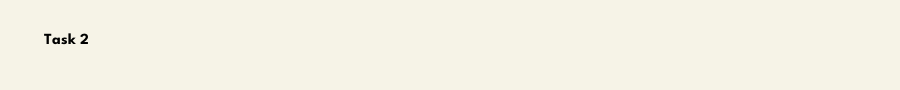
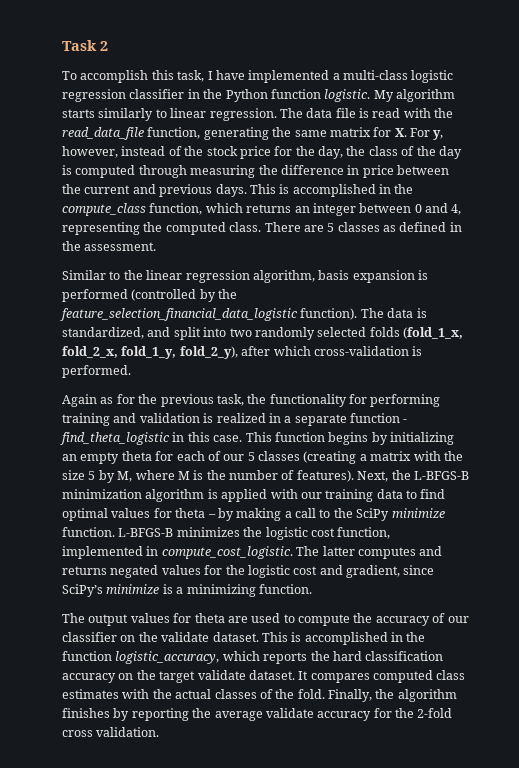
(90, 38) none -> [62,70,454,83] [62,89,455,102] [62,108,454,121] [62,127,444,140] [62,146,462,159] [62,165,449,178] [62,184,414,197] [62,203,462,216] [62,222,462,235] [62,241,157,251] [62,270,428,283] [62,289,238,302] [60,308,427,321] [62,327,463,340] [62,346,423,359] [62,365,131,378] [62,394,441,407] [62,413,408,426] [60,432,454,445] [62,451,463,464] [62,470,469,483] [62,489,446,502] [62,508,445,521] [62,527,391,540] [62,546,443,559] [62,565,435,578] [62,584,312,597] [62,613,469,626] [62,632,426,645] [62,651,444,664] [62,670,466,683] [62,689,457,702] [62,708,453,721] [62,727,160,737] // To accomplish this task, I have implemented a multi-class logistic regression classifier in the Python function logistic. My algorithm starts similarly to linear regression. The data file is read with the read_data_file function, generating the same matrix for X. For y, however, instead of the stock price for the day, the class of the day is computed through measuring the difference in price between the current and previous days. This is accomplished in the compute_class function, which returns an integer between 0 and 4, representing the computed class. There are 5 classes as defined in the assessment. // Similar to the linear regression algorithm, basis expansion is performed (controlled by the feature_selection_financial_data_logistic function). The data is standardized, and split into two randomly selected folds (fold_1_x, fold_2_x, fold_1_y, fold_2_y), after which cross-validation is performed. // Again as for the previous task, the functionality for performing training and validation is realized in a separate function - find_theta_logistic in this case. This function begins by initializing an empty theta for each of our 5 classes (creating a matrix with the size 5 by M, where M is the number of features). Next, the L-BFGS-B minimization algorithm is applied with our training data to find optimal values for theta – by making a call to the SciPy minimize function. L-BFGS-B minimizes the logistic cost function, implemented in compute_cost_logistic. The latter computes and returns negated values for the logistic cost and gradient, since SciPy’s minimize is a minimizing function. // The output values for theta are used to compute the accuracy of our classifier on the validate dataset. This is accomplished in the function logistic_accuracy, which reports the hard classification accuracy on the target validate dataset. It compares computed class estimates with the actual classes of the fold. Finally, the algorithm finishes by reporting the average validate accuracy for the 2-fold cross validation.

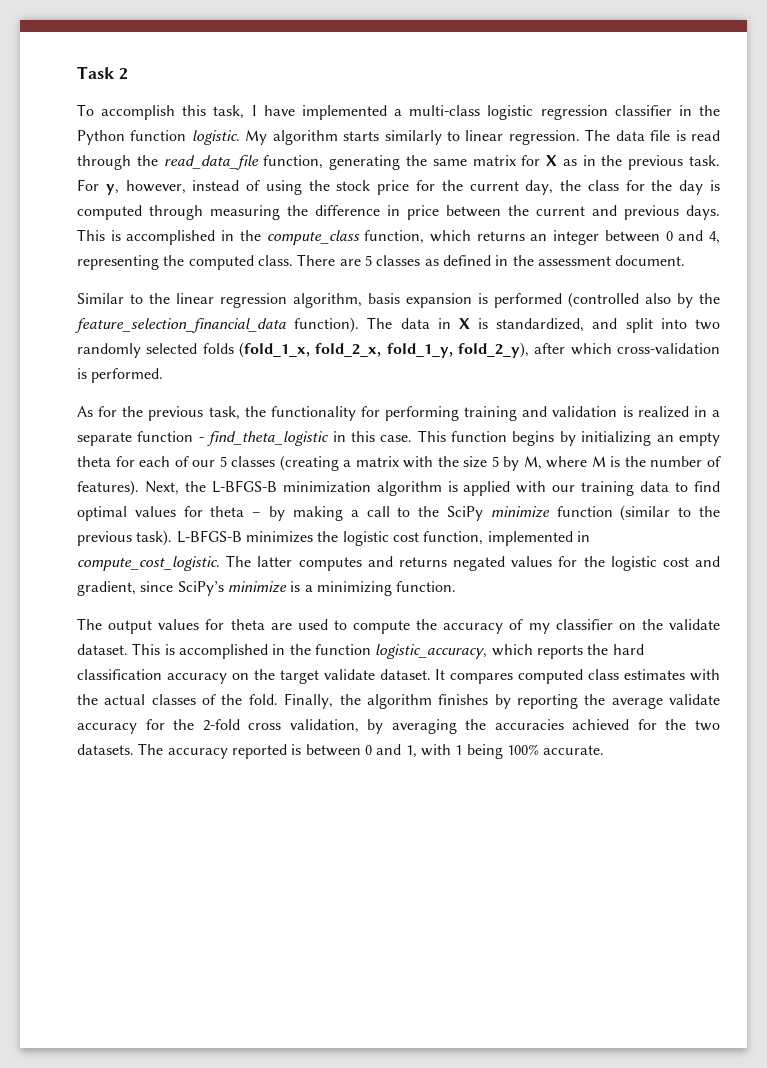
[403,108,431,118] with -> [77,155,131,170] through
[394,128,407,137] X. -> [546,155,721,170] X as in the previous task.
(182, 151) none -> [265,180,302,195] using
(315, 151) none -> [469,181,519,191] current
[401,146,415,156] of -> [625,180,645,191] for
[84,242,157,251] assessment. -> [537,255,686,266] assessment document.
(197, 295) none -> [645,293,671,304] also
[60,308,298,321] feature_selection_financial_data_logistic -> [75,318,286,333] feature_selection_financial_data
(414, 313) none -> [437,318,470,329] in X
[62,394,114,407] Again as -> [77,406,93,417] As
[62,527,115,537] function. -> [556,505,720,521] [77,530,173,546] function (similar to the previous task).
[447,616,469,623] our -> [528,623,550,634] my
[96,727,160,737] validation. -> [289,719,721,734] [77,743,605,759] validation, by averaging the accuracies achieved for the two datasets. The accuracy reported is between 0 and 1, with 1 being 100% accurate.

